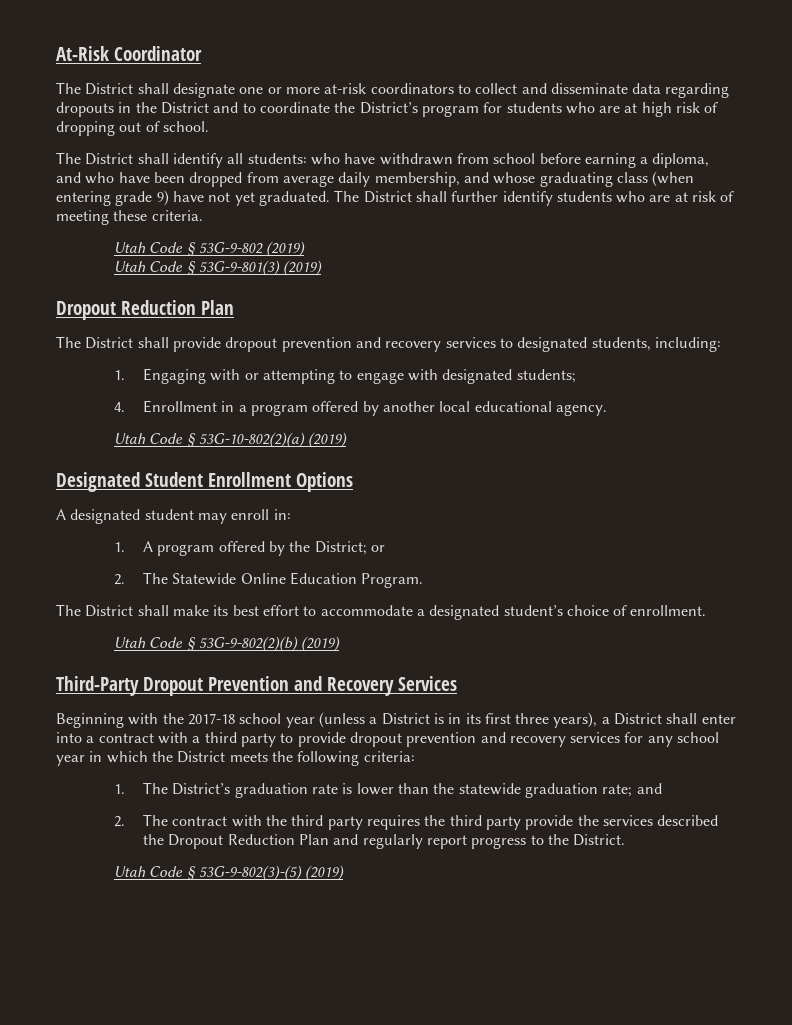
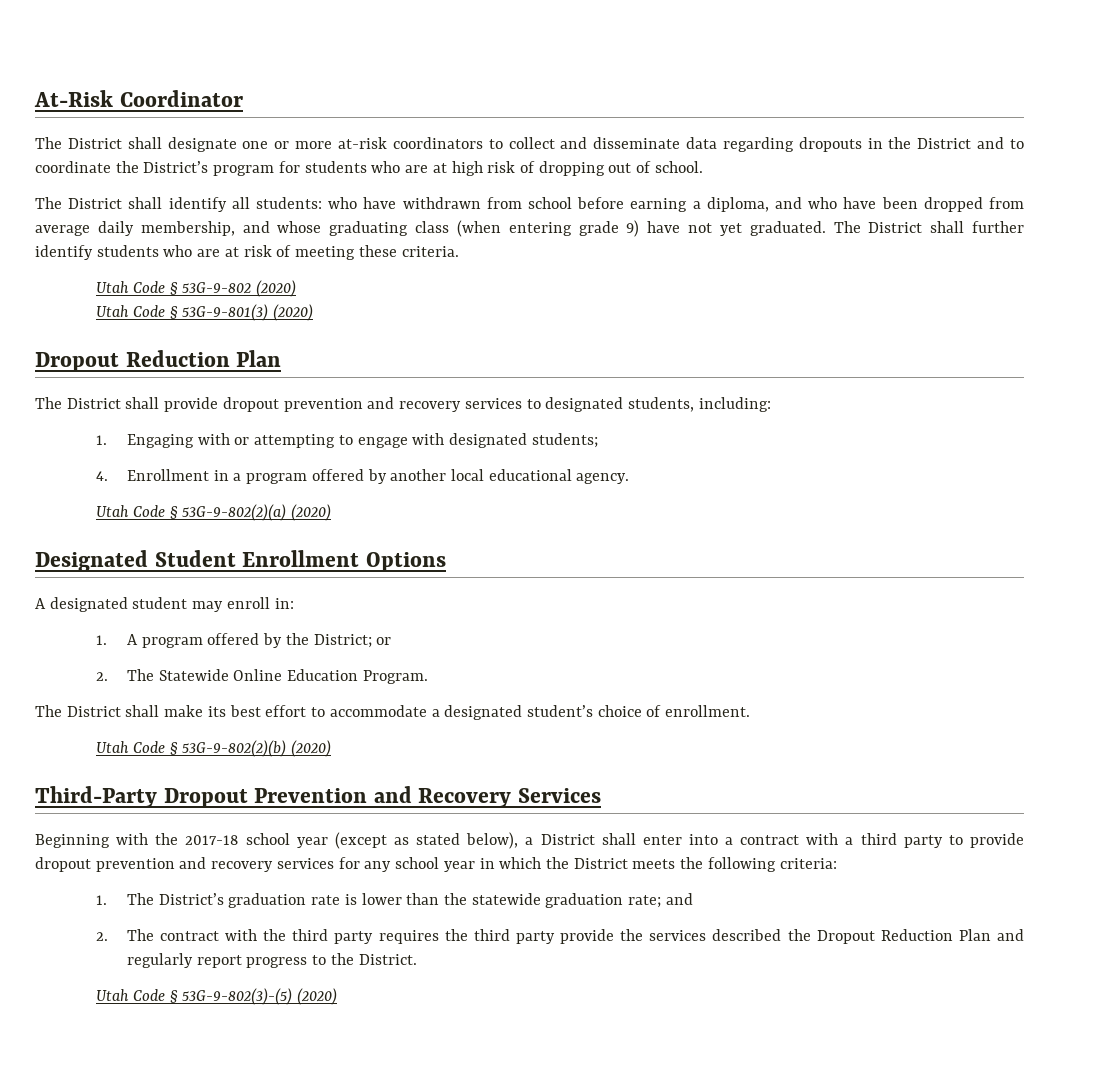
[266,241,306,257] (2019) -> [256,280,297,297] (2020)
[283,260,323,276] (2019) -> [273,304,314,321] (2020)
[199,432,348,448] 53G-10-802(2)(a) (2019) -> [182,504,332,521] 53G-9-802(2)(a) (2020)
[301,636,341,652] (2019) -> [291,740,332,757] (2020)
[318,712,598,728] (unless a District is in its first three years), -> [334,832,519,849] (except as stated below),
[305,865,345,881] (2019) -> [297,988,338,1005] (2020)

